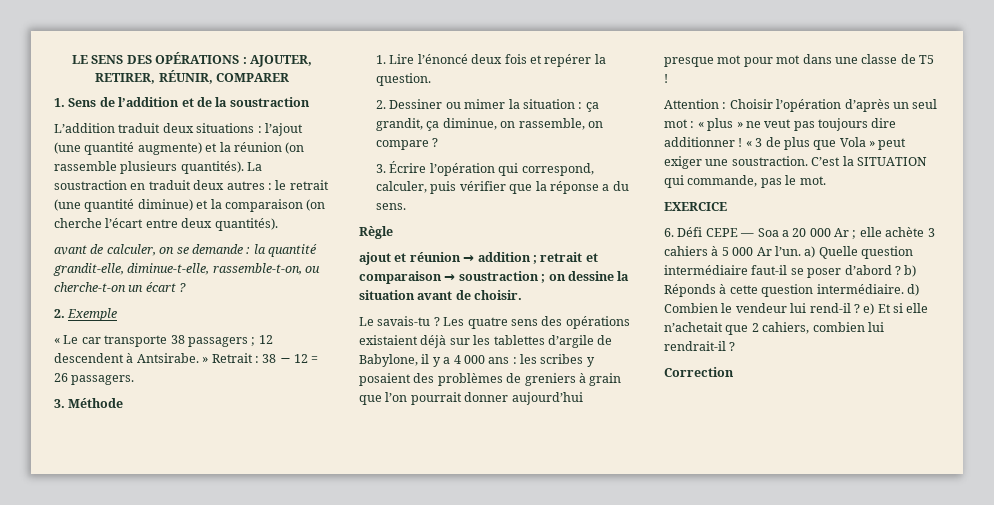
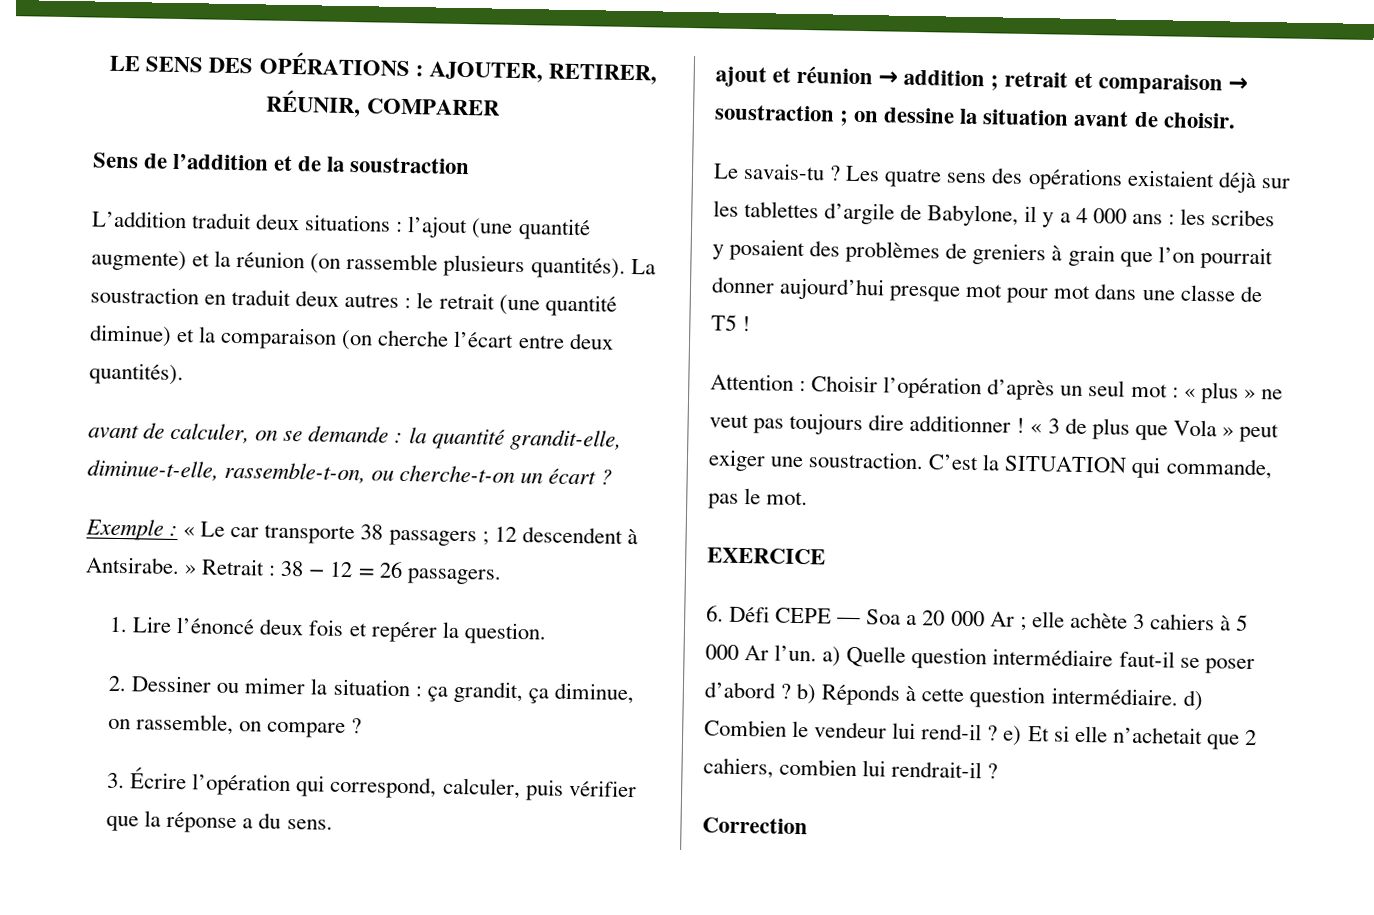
[54,98,65,107] 1. -> (501, 107) none
[54,309,65,318] 2. -> (613, 477) none
(118, 314) // -> [169,525,179,537] :
[54,398,124,408] // 3. Méthode -> (501, 576) none
[359,226,393,239] // Règle -> (333, 824) none

